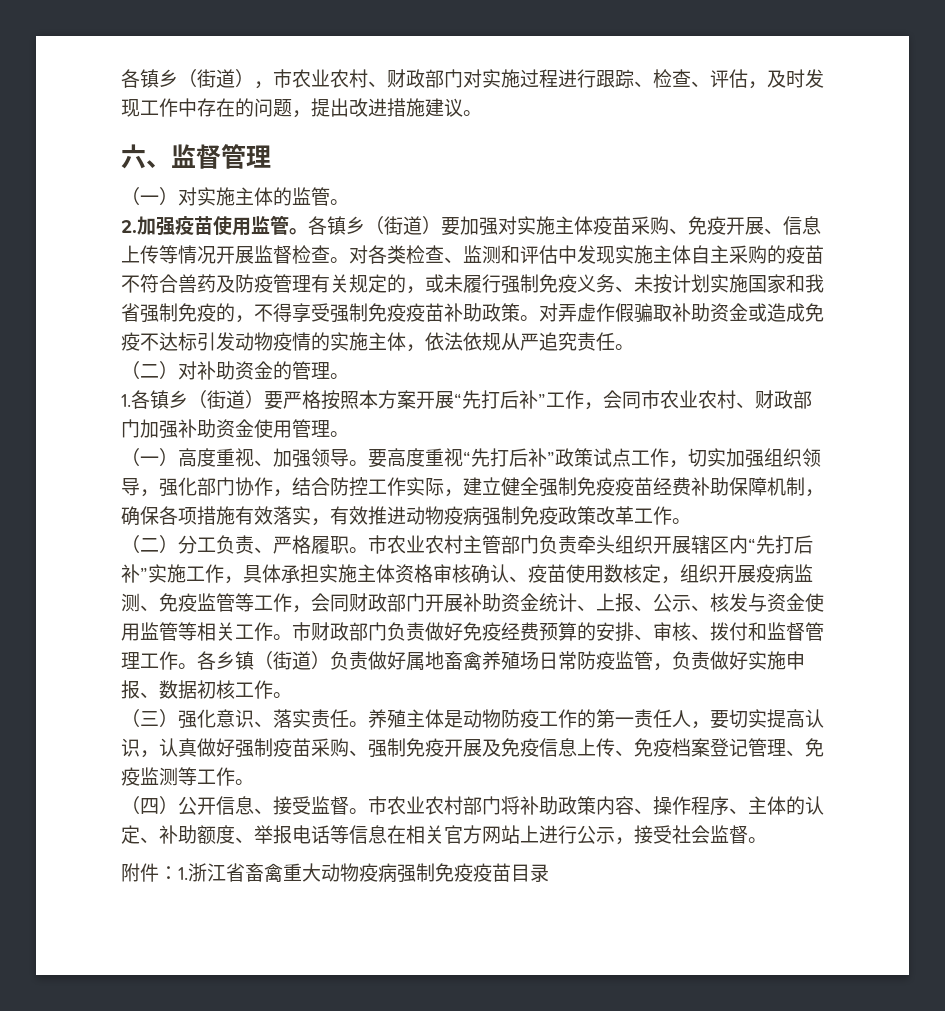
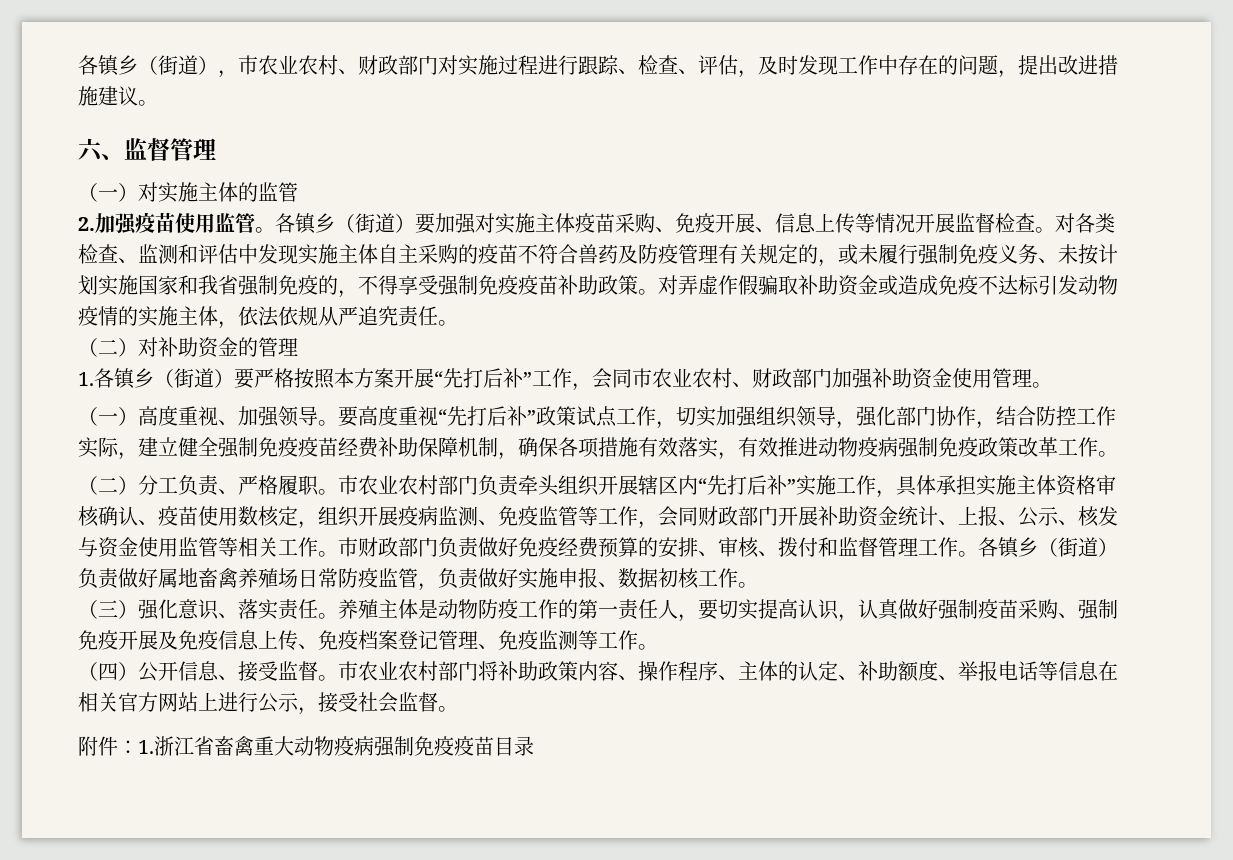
[330,199,349,205] 。 -> (298, 192) none
[330,373,349,379] 。 -> (298, 347) none
[463,535,501,554] 主管 -> (438, 485) none
[216,651,254,670] 乡镇 -> [998,537,1038,558] 镇乡

